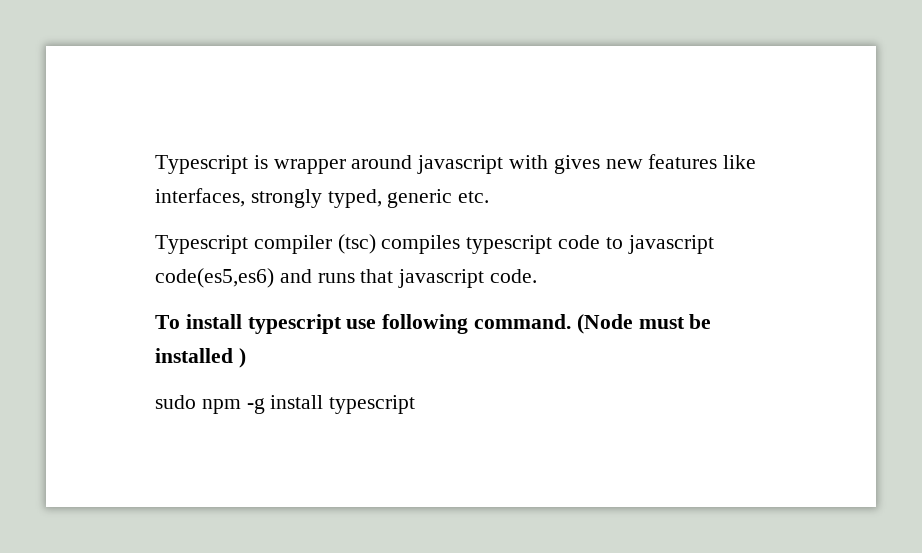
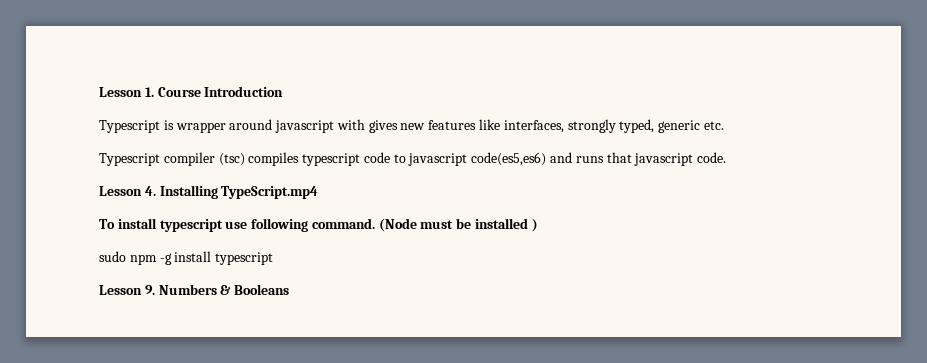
(155, 164) none -> [99,86,284,97] Lesson 1. Course Introduction //
(538, 276) none -> [99,185,319,199] // Lesson 4. Installing TypeScript.mp4
(416, 404) none -> [99,284,290,295] // Lesson 9. Numbers & Booleans

